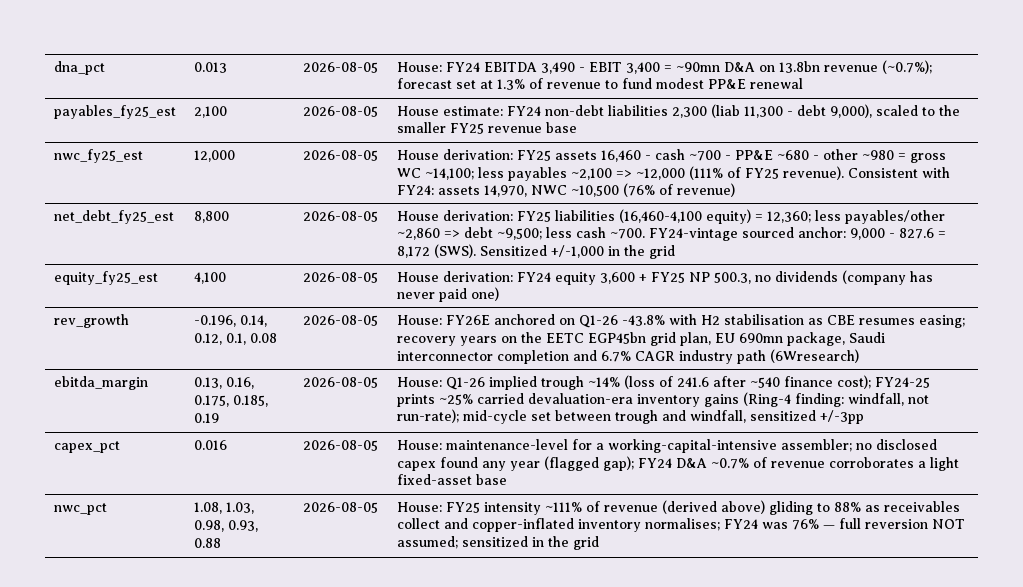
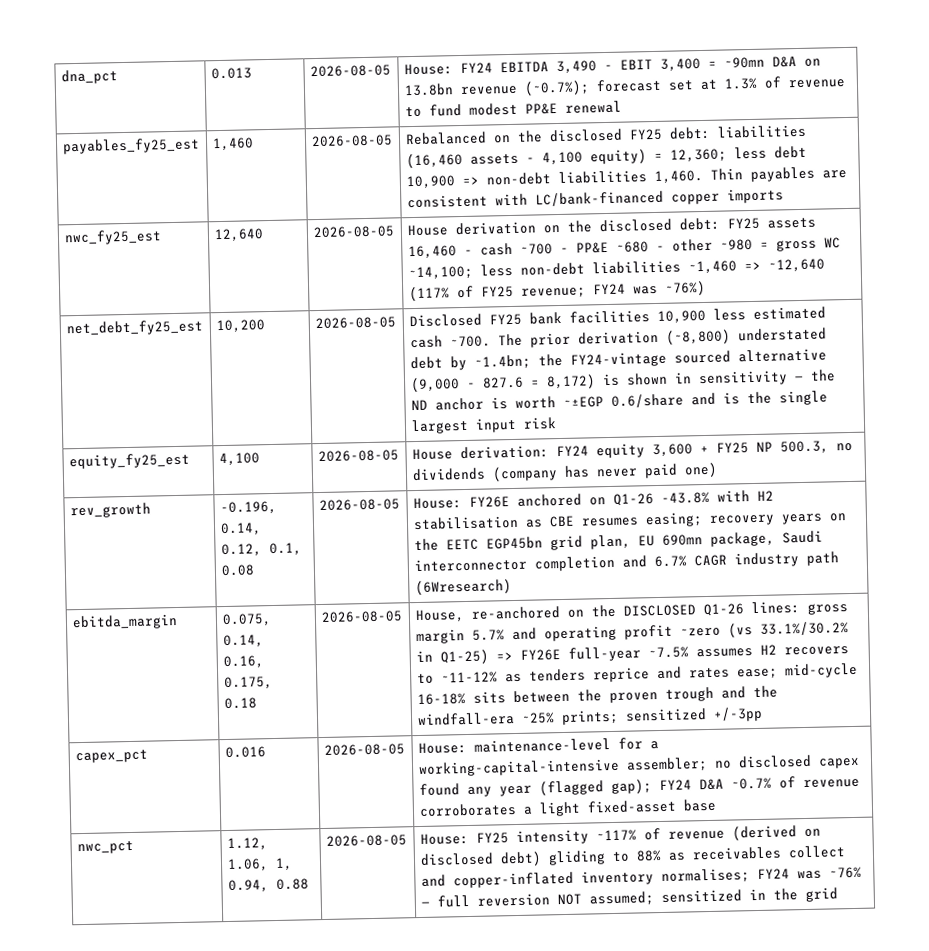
[193,106,227,118] [302,106,378,117] [396,104,960,118] [396,122,577,134] [53,149,143,163] [193,150,235,162] [302,150,378,161] [396,149,513,160] 2,100 | 2026-08-05 | House estimate: FY24 non-debt liabilities 2,300 (liab 11,300 - debt 9,000), scaled to the smaller FY25 revenue base // nwc_fy25_est | 12,000 | 2026-08-05 | House derivation: -> [211,137,254,152] [310,134,393,148] [404,124,807,146] [405,145,807,169] [405,166,847,190] [406,188,784,209] [63,229,162,246] [213,228,264,243] [312,225,395,239] [406,217,720,237] 1,460 | 2026-08-05 | Rebalanced on the disclosed FY25 debt: liabilities (16,460 assets - 4,100 equity) = 12,360; less debt 10,900 => non-debt liabilities 1,460. Thin payables are consistent with LC/bank-financed copper imports // nwc_fy25_est | 12,640 | 2026-08-05 | House derivation on the disclosed debt:
[507,166,950,181] [396,183,735,197] payables ~2,100 => ~12,000 (111% of FY25 revenue). Consistent with FY24: assets 14,970, NWC ~10,500 (76% of revenue) -> [519,258,825,276] [408,280,706,302] non-debt liabilities ~1,460 => ~12,640 (117% of FY25 revenue; FY24 was ~76%)
[193,211,229,223] [302,211,378,222] [396,209,945,224] [396,227,946,241] [396,244,675,259] 8,800 | 2026-08-05 | House derivation: FY25 liabilities (16,460-4,100 equity) = 12,360; less payables/other ~2,860 => debt ~9,500; less cash ~700. FY24-vintage sourced anchor: 9,000 - 827.6 = 8,172 (SWS). Sensitized +/-1,000 in the grid -> [215,319,265,334] [314,316,396,330] [408,306,826,328] [409,327,827,349] [409,348,827,371] [409,369,836,393] [410,390,828,411] [410,417,557,435] 10,200 | 2026-08-05 | Disclosed FY25 bank facilities 10,900 less estimated cash ~700. The prior derivation (~8,800) understated debt by ~1.4bn; the FY24-vintage sourced alternative (9,000 - 827.6 = 8,172) is shown in sensitivity — the ND anchor is worth ~±EGP 0.6/share and is the single largest input risk
[193,377,254,389] [193,395,268,407] [193,413,219,423] [302,377,378,388] [396,375,930,390] [396,392,929,407] [396,409,746,424] 0.13, 0.16, 0.175, 0.185, 0.19 | 2026-08-05 | House: Q1-26 implied trough ~14% (loss of 241.6 after ~540 finance cost); FY24-25 prints ~25% carried devaluation-era inventory gains (Ring-4 finding: windfall, not run-rate); mid-cycle set between trough and windfall, -> [221,613,272,628] [222,634,264,649] [222,655,264,670] [223,676,273,691] [223,697,257,710] [320,610,403,624] [414,601,848,624] [415,621,849,645] [415,644,849,665] [416,662,858,685] [416,685,778,706] [416,709,619,727] 0.075, 0.14, 0.16, 0.175, 0.18 | 2026-08-05 | House, re-anchored on the DISCLOSED Q1-26 lines: gross margin 5.7% and operating profit ~zero (vs 33.1%/30.2% in Q1-25) => FY26E full-year ~7.5% assumes H2 recovers to ~11-12% as tenders reprice and rates ease; mid-cycle 16-18% sits between the proven trough and the windfall-era ~25% prints;
[193,502,254,514] [193,520,258,532] 1.08, 1.03, 0.98, 0.93, -> [226,837,268,852] [226,857,293,873] [227,879,269,894] 1.12, 1.06, 1, 0.94,
[544,502,582,512] ~111% -> [595,829,637,842] ~117%
[720,500,765,514] above) -> [803,828,821,838] [419,851,542,867] on disclosed debt)
[791,519,819,530] 76% -> [828,866,862,879] ~76%

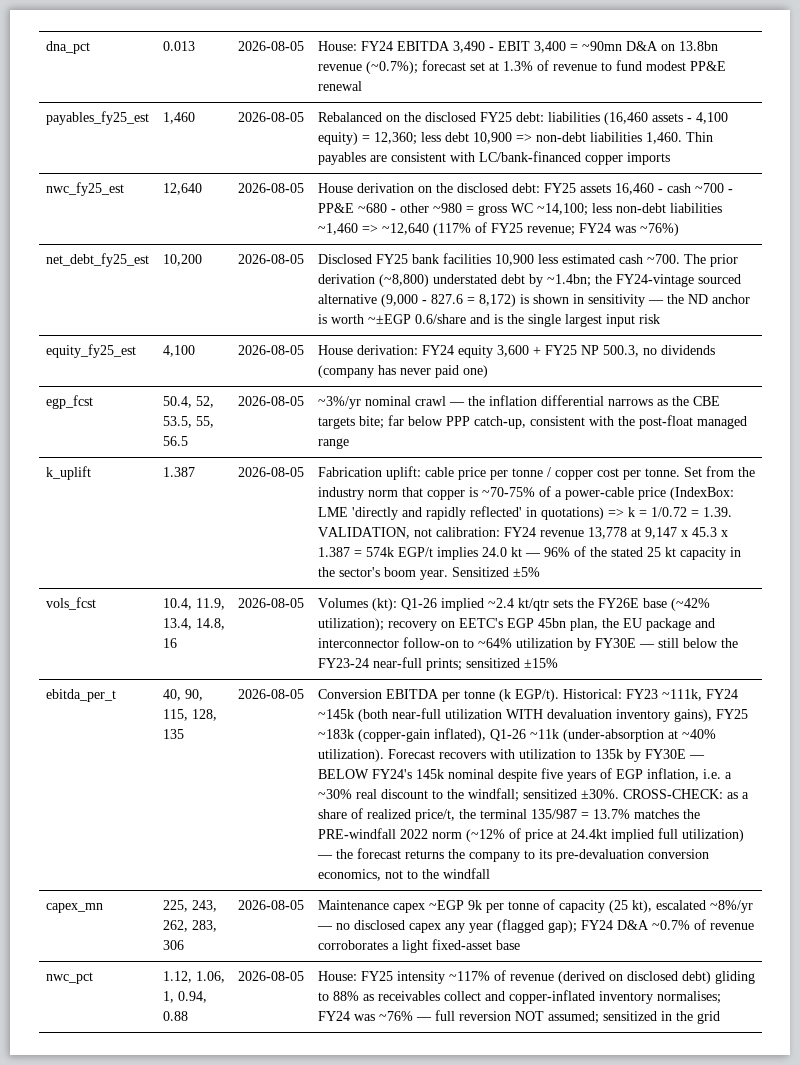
[69,502,151,519] [219,500,277,516] [219,522,262,537] [220,542,302,558] [220,564,255,577] [318,498,400,512] [412,490,774,510] [412,512,847,531] [413,530,823,552] [413,551,839,573] [414,579,512,596] [71,614,178,631] [221,613,272,628] [222,634,264,649] [222,655,264,670] [223,676,273,691] [223,697,257,710] [320,610,403,624] [414,601,848,624] [415,621,849,645] [415,644,849,665] [416,662,858,685] [416,685,778,706] [416,706,763,727] [74,749,148,764] [224,746,266,759] [323,743,405,756] [417,737,659,755] [417,757,708,778] rev_growth | -0.196, 0.14, 0.12, 0.1, 0.08 | 2026-08-05 | House: FY26E anchored on Q1-26 -43.8% with H2 stabilisation as CBE resumes easing; recovery years on the EETC EGP45bn grid plan, EU 690mn package, Saudi interconnector completion and 6.7% CAGR industry path (6Wresearch) // ebitda_margin | 0.075, 0.14, 0.16, 0.175, 0.18 | 2026-08-05 | House, re-anchored on the DISCLOSED Q1-26 lines: gross margin 5.7% and operating profit ~zero (vs 33.1%/30.2% in Q1-25) => FY26E full-year ~7.5% assumes H2 recovers to ~11-12% as tenders reprice and rates ease; mid-cycle 16-18% sits between the proven trough and the windfall-era ~25% prints; sensitized +/-3pp // capex_pct | 0.016 | 2026-08-05 | House: maintenance-level for a working-capital-intensive assembler; -> [45,395,93,409] [162,396,214,408] [162,416,214,428] [162,436,188,446] [237,396,304,406] [317,395,720,409] [317,415,747,429] [317,438,349,449] [45,466,91,480] [162,467,195,477] [237,467,304,477] [317,466,755,480] [317,486,734,500] [317,506,732,520] [317,527,728,539] [317,546,741,560] [317,567,540,580] [45,597,96,610] [162,598,225,610] [162,618,225,630] [162,638,177,648] [237,598,304,608] [317,598,710,611] [317,618,715,631] [317,637,738,651] [317,657,558,671] [45,689,116,702] [162,689,203,701] [162,709,217,721] [162,729,184,739] [237,689,304,699] [317,689,738,702] [317,708,748,722] [317,728,716,742] [317,749,705,762] [317,768,732,782] [317,788,749,802] [317,808,700,822] [317,828,744,842] [316,848,709,862] [317,868,490,881] [45,903,103,913] [162,900,217,912] [162,920,217,932] [162,940,184,950] [237,900,304,910] [317,899,753,913] [316,926,333,930] egp_fcst | 50.4, 52, 53.5, 55, 56.5 | 2026-08-05 | ~3%/yr nominal crawl — the inflation differential narrows as the CBE targets bite; far below PPP catch-up, consistent with the post-float managed range // k_uplift | 1.387 | 2026-08-05 | Fabrication uplift: cable price per tonne / copper cost per tonne. Set from the industry norm that copper is ~70-75% of a power-cable price (IndexBox: LME 'directly and rapidly reflected' in quotations) => k = 1/0.72 = 1.39. VALIDATION, not calibration: FY24 revenue 13,778 at 9,147 x 45.3 x 1.387 = 574k EGP/t implies 24.0 kt — 96% of the stated 25 kt capacity in the sector's boom year. Sensitized ±5% // vols_fcst | 10.4, 11.9, 13.4, 14.8, 16 | 2026-08-05 | Volumes (kt): Q1-26 implied ~2.4 kt/qtr sets the FY26E base (~42% utilization); recovery on EETC's EGP 45bn plan, the EU package and interconnector follow-on to ~64% utilization by FY30E — still below the FY23-24 near-full prints; sensitized ±15% // ebitda_per_t | 40, 90, 115, 128, 135 | 2026-08-05 | Conversion EBITDA per tonne (k EGP/t). Historical: FY23 ~111k, FY24 ~145k (both near-full utilization WITH devaluation inventory gains), FY25 ~183k (copper-gain inflated), Q1-26 ~11k (under-absorption at ~40% utilization). Forecast recovers with utilization to 135k by FY30E — BELOW FY24's 145k nominal despite five years of EGP inflation, i.e. a ~30% real discount to the windfall; sensitized ±30%. CROSS-CHECK: as a share of realized price/t, the terminal 135/987 = 13.7% matches the PRE-windfall 2022 norm (~12% of price at 24.4kt implied full utilization) — the forecast returns the company to its pre-devaluation conversion economics, not to the windfall // capex_mn | 225, 243, 262, 283, 306 | 2026-08-05 | Maintenance capex ~EGP 9k per tonne of capacity (25 kt), escalated ~8%/yr —
[418,783,460,797] found -> (441, 928) none

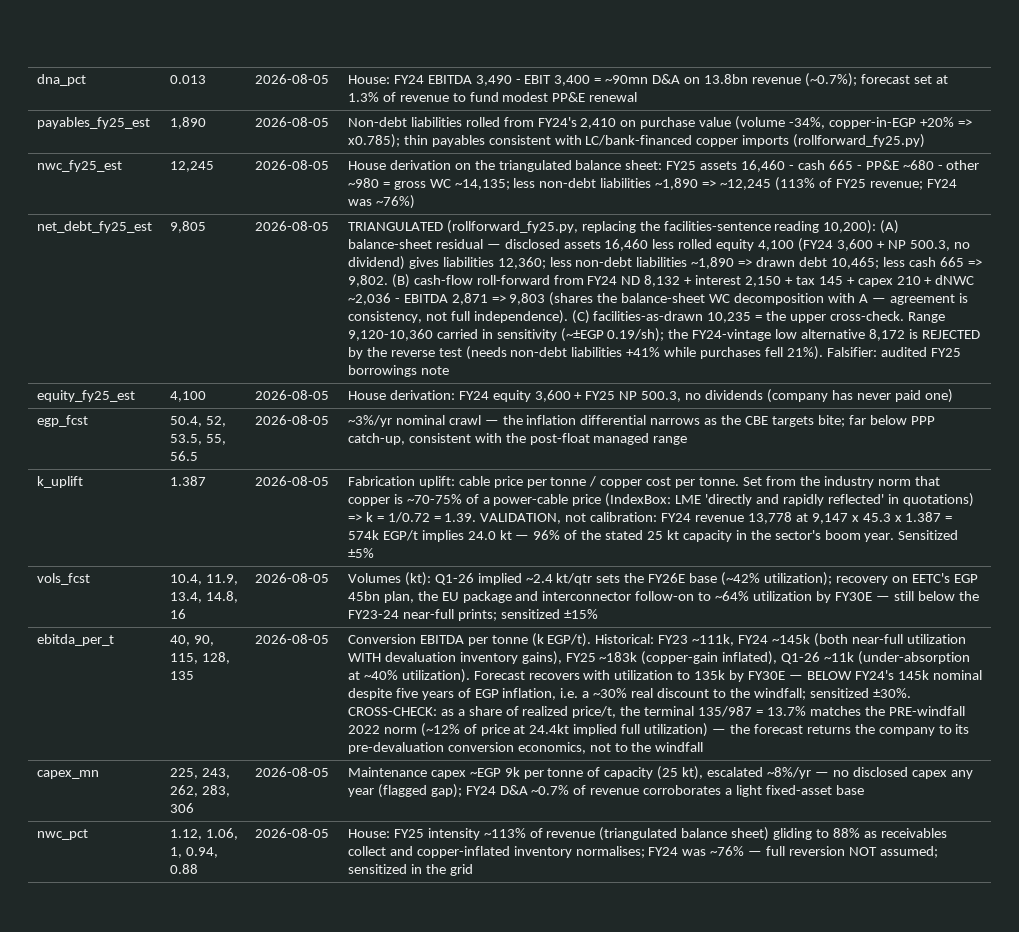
[162,112,195,124] [237,112,304,122] [317,112,728,125] [317,132,713,145] [317,152,387,165] 1,460 | 2026-08-05 | Rebalanced on the disclosed FY25 debt: liabilities (16,460 assets - 4,100 equity) = 12,360; less debt 10,900 => non-debt liabilities 1,460. Thin payables are -> [169,117,206,129] [254,117,329,127] [347,116,972,130] [347,134,485,148] 1,890 | 2026-08-05 | Non-debt liabilities rolled from FY24's 2,410 on purchase value (volume -34%, copper-in-EGP +20% => x0.785); thin payables
(670, 158) none -> [793,134,926,148] (rollforward_fy25.py)
[162,183,202,195] 12,640 -> [169,161,214,172] 12,245
[456,183,540,193] disclosed debt: -> [498,160,663,172] triangulated balance sheet:
[694,183,724,193] ~700 -> [828,160,853,170] 665
[536,203,722,216] [317,223,471,236] ~14,100; less non-debt liabilities ~1,460 => ~12,640 (117% -> [454,177,815,191] ~14,135; less non-debt liabilities ~1,890 => ~12,245 (113%
[162,254,202,266] [237,254,304,264] [317,253,738,267] [317,274,741,287] [317,294,750,307] [317,314,660,327] 10,200 | 2026-08-05 | Disclosed FY25 bank facilities 10,900 less estimated cash ~700. The prior derivation (~8,800) understated debt by ~1.4bn; the FY24-vintage sourced alternative (9,000 - 827.6 = 8,172) is shown in sensitivity — the ND anchor is worth ~±EGP 0.6/share and is the single largest input risk -> [169,221,206,233] [254,221,329,231] [347,220,900,234] [347,238,970,252] [347,256,982,270] [347,274,975,288] [347,292,968,306] [347,310,945,324] [347,328,980,342] [347,346,961,360] [347,365,449,377] 9,805 | 2026-08-05 | TRIANGULATED (rollforward_fy25.py, replacing the facilities-sentence reading 10,200): (A) balance-sheet residual — disclosed assets 16,460 less rolled equity 4,100 (FY24 3,600 + NP 500.3, no dividend) gives liabilities 12,360; less non-debt liabilities ~1,890 => drawn debt 10,465; less cash 665 => 9,802. (B) cash-flow roll-forward from FY24 ND 8,132 + interest 2,150 + tax 145 + capex 210 + dNWC ~2,036 - EBITDA 2,871 => 9,803 (shares the balance-sheet WC decomposition with A — agreement is consistency, not full independence). (C) facilities-as-drawn 10,235 = the upper cross-check. Range 9,120-10,360 carried in sensitivity (~±EGP 0.19/sh); the FY24-vintage low alternative 8,172 is REJECTED by the reverse test (needs non-debt liabilities +41% while purchases fell 21%). Falsifier: audited FY25 borrowings note
[448,970,711,984] ~117% of revenue (derived on disclosed debt) -> [483,827,770,841] ~113% of revenue (triangulated balance sheet)

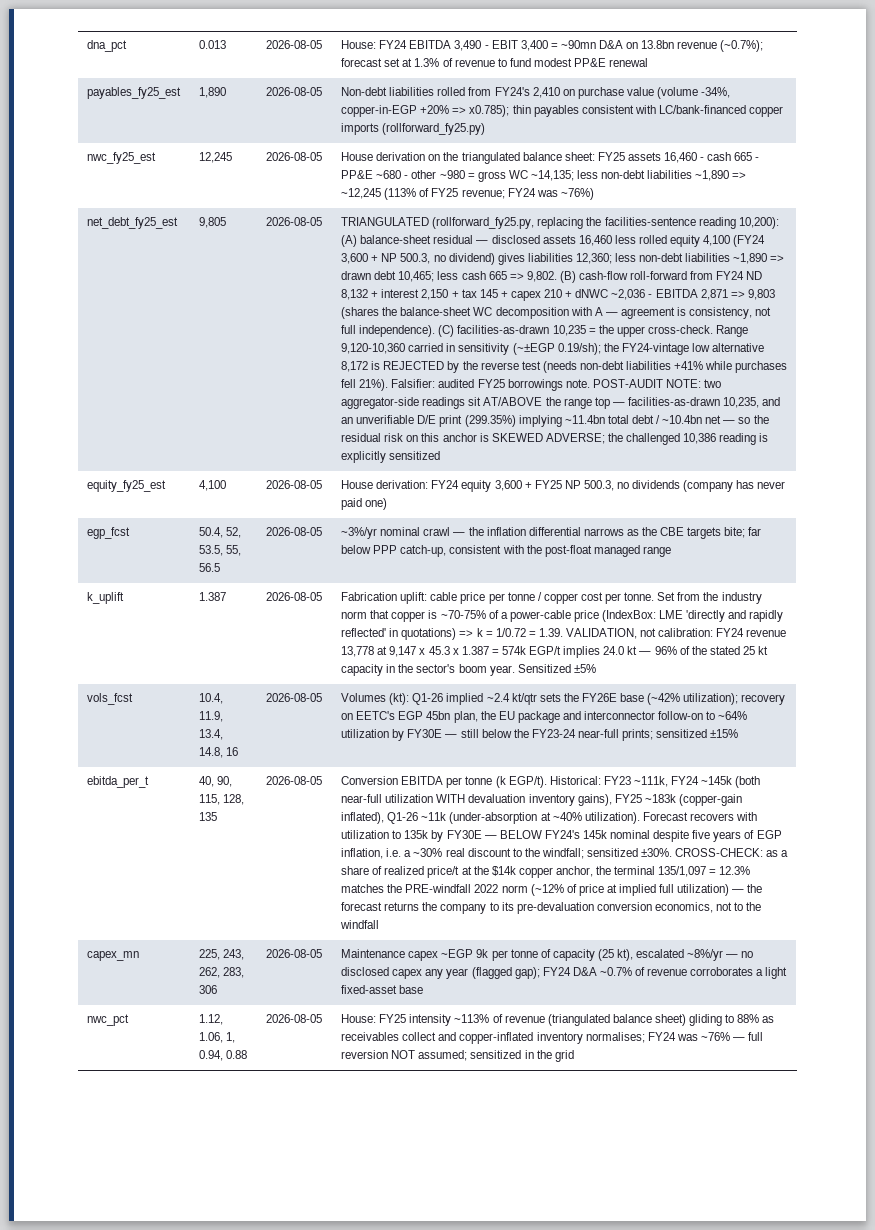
[420,366,449,375] note -> [565,379,722,388] [341,397,781,409] [341,415,769,427] [341,433,769,445] [341,451,441,463] note. POST-AUDIT NOTE: two aggregator-side readings sit AT/ABOVE the range top — facilities-as-drawn 10,235, and an unverifiable D/E print (299.35%) implying ~11.4bn total debt / ~10.4bn net — so the residual risk on this anchor is SKEWED ADVERSE; the challenged 10,386 reading is explicitly sensitized
[572,706,806,718] price/t, the terminal 135/987 = 13.7% -> [427,866,751,878] price/t at the $14k copper anchor, the terminal 135/1,097 = 12.3%
[529,724,570,734] 24.4kt -> (617, 888) none

